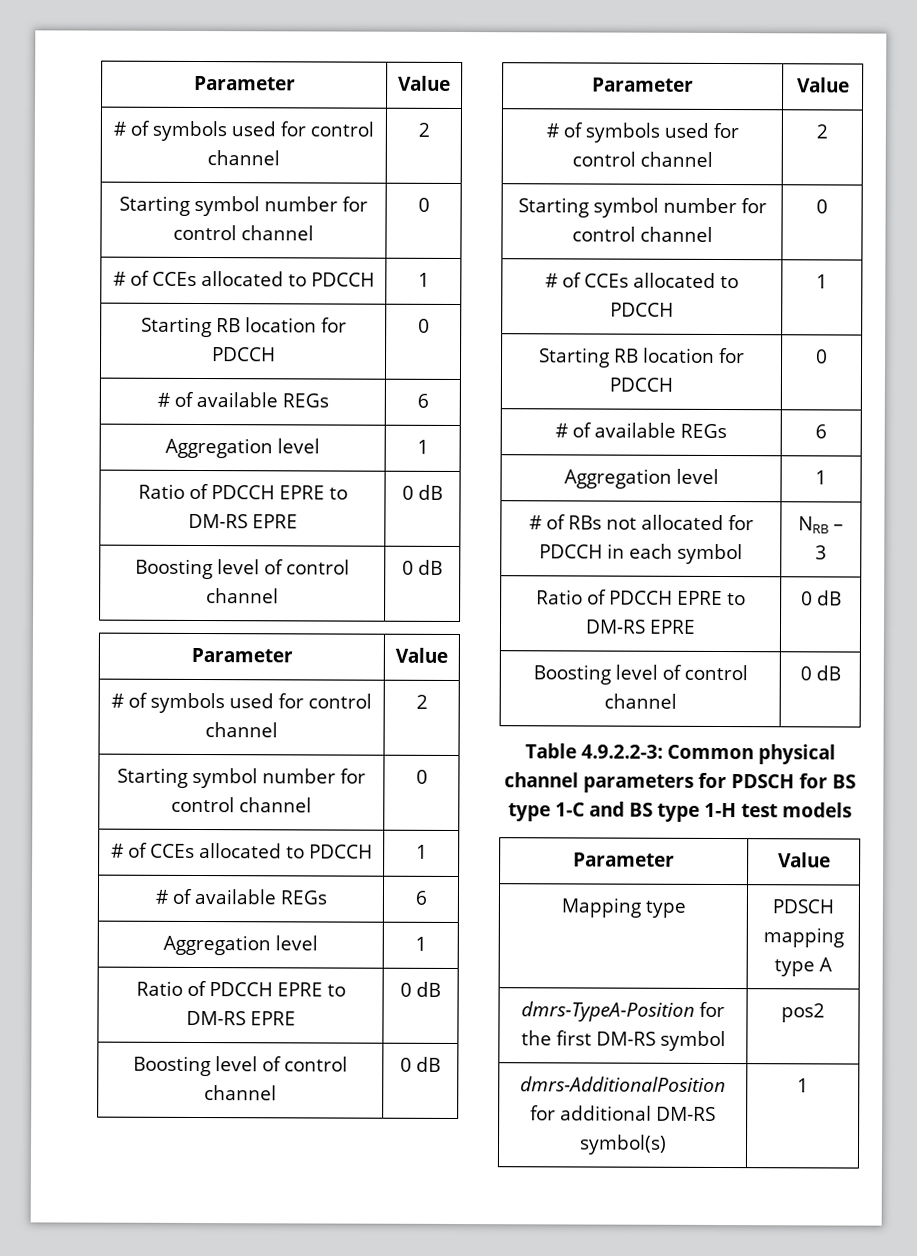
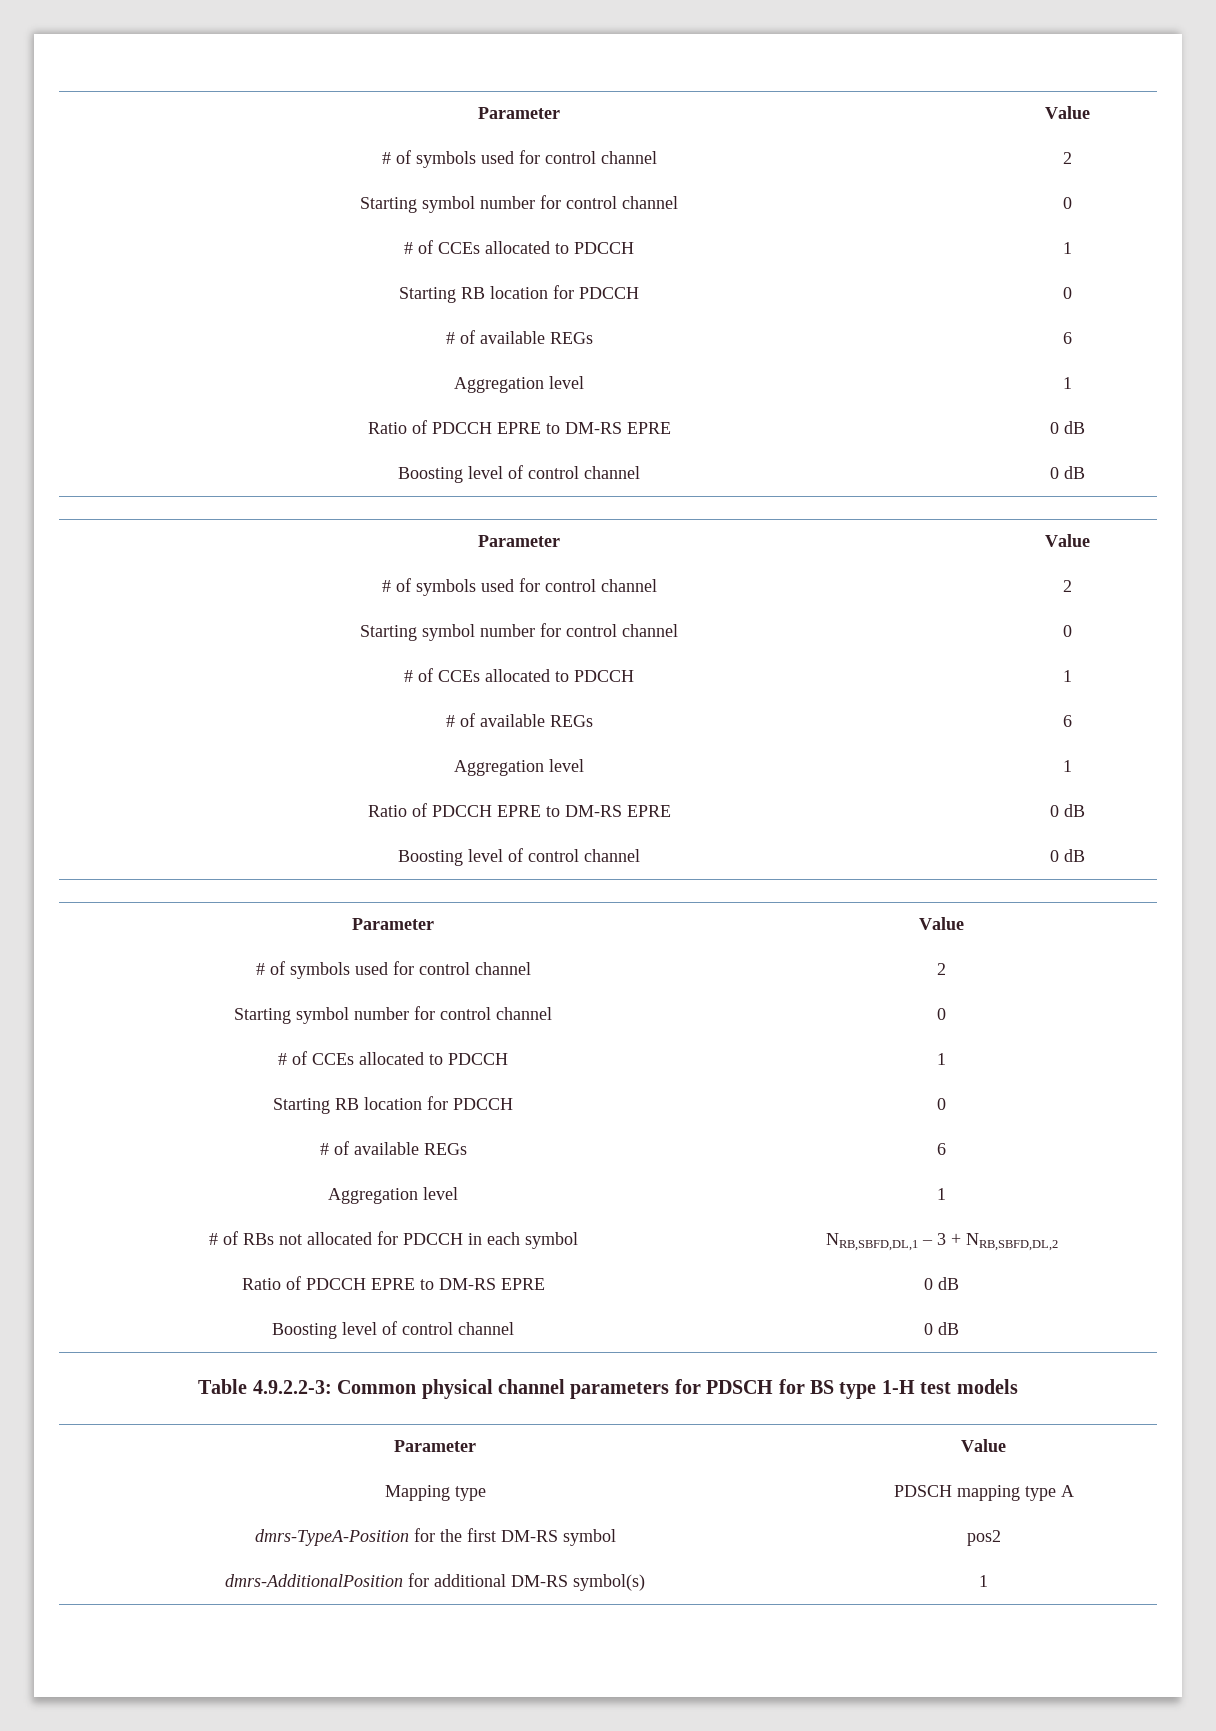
[798,516,829,534] NRB -> [825,1233,918,1251] NRB,SBFD,DL,1
(827, 552) none -> [950,1233,1058,1251] + NRB,SBFD,DL,2
[555,801,700,822] 1-C and BS type -> (877, 1390) none

